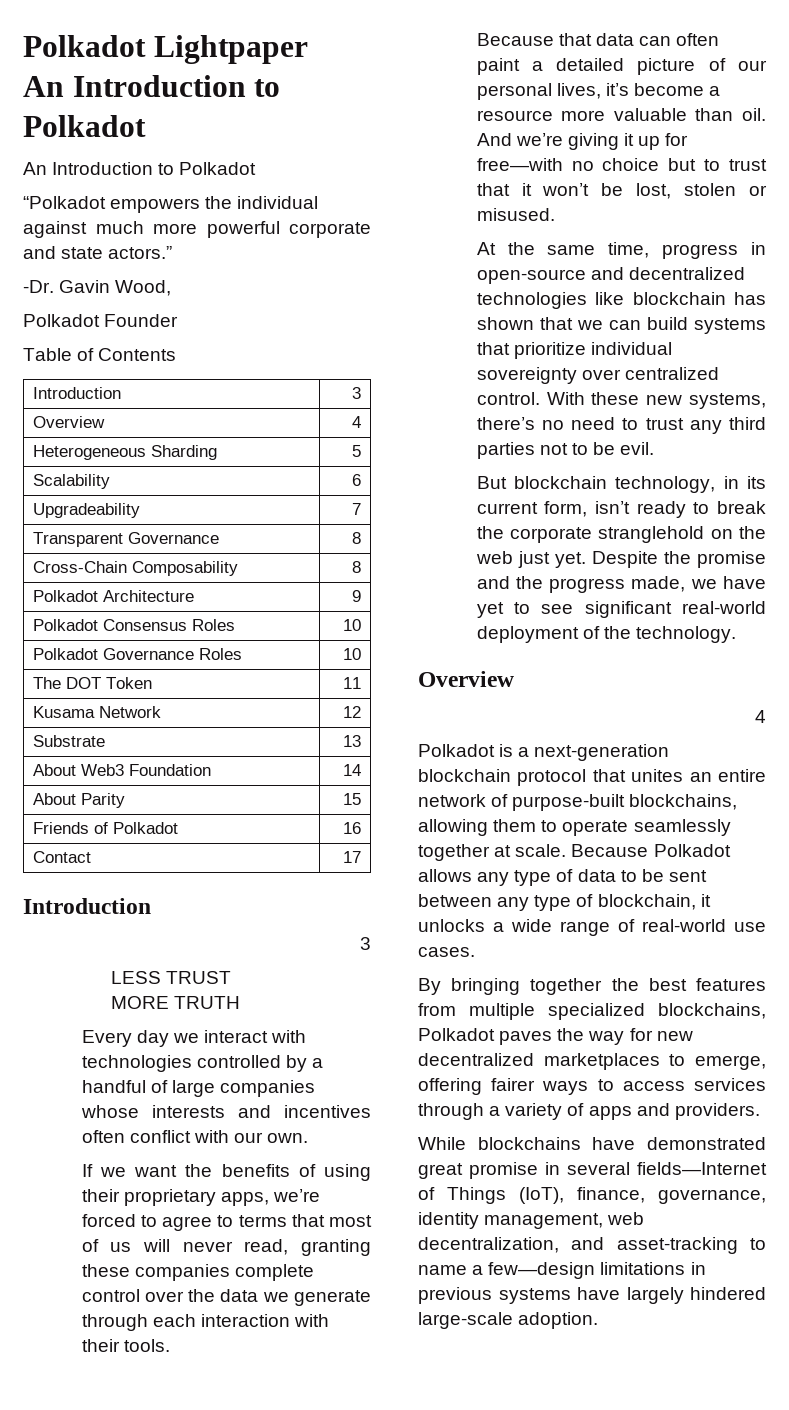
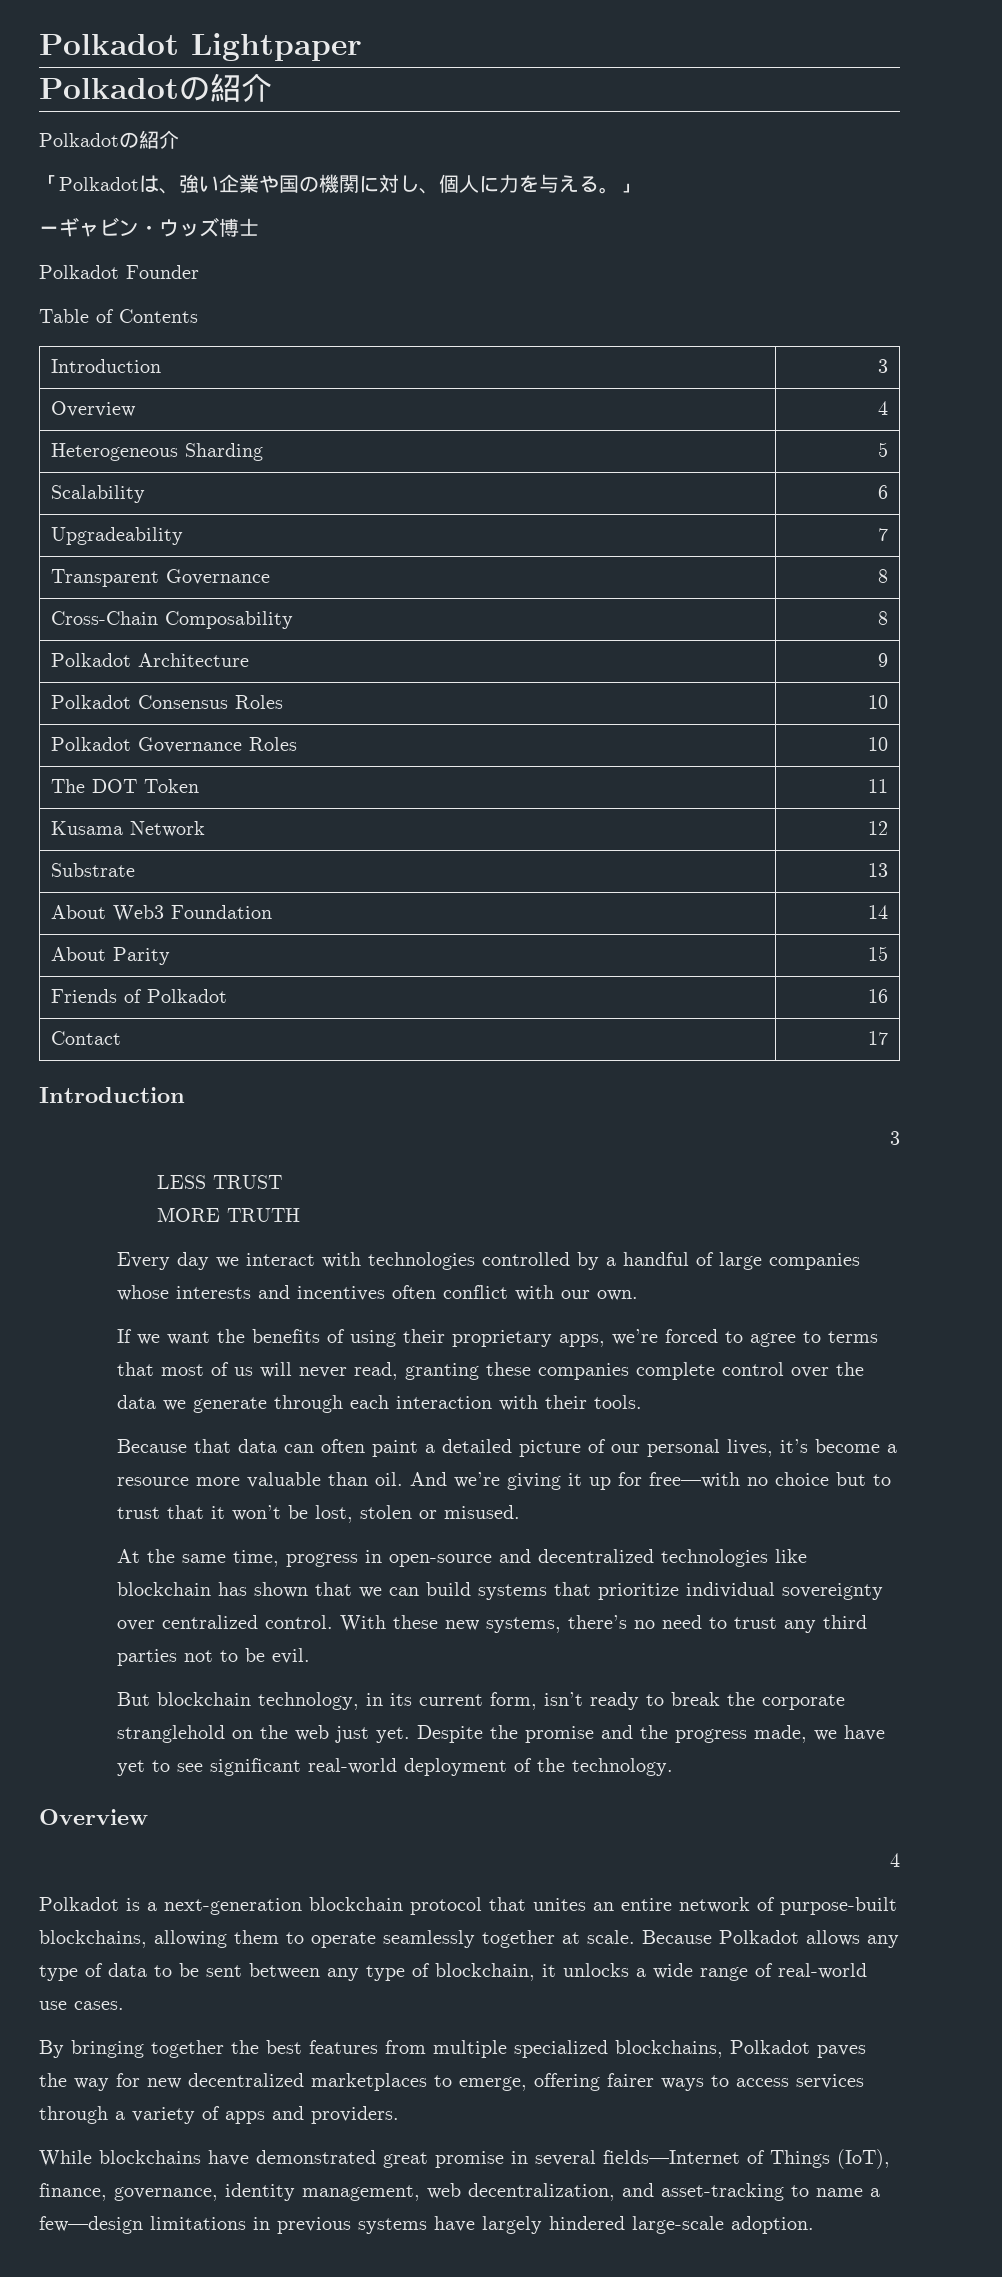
[23,75,281,97] [23,115,146,137] [23,162,257,175] [23,196,319,213] [23,221,371,238] [23,246,173,259] [23,280,172,296] An Introduction to Polkadot // An Introduction to Polkadot // “Polkadot empowers the individual against much more powerful corporate and state actors.” // -Dr. Gavin Wood, -> [39,73,272,102] [39,130,179,149] [39,174,639,194] [39,217,259,237] Polkadotの紹介 // Polkadotの紹介 // 「Polkadotは、強い企業や国の機関に対し、個人に力を与える。」 // ーギャビン・ウッズ博士

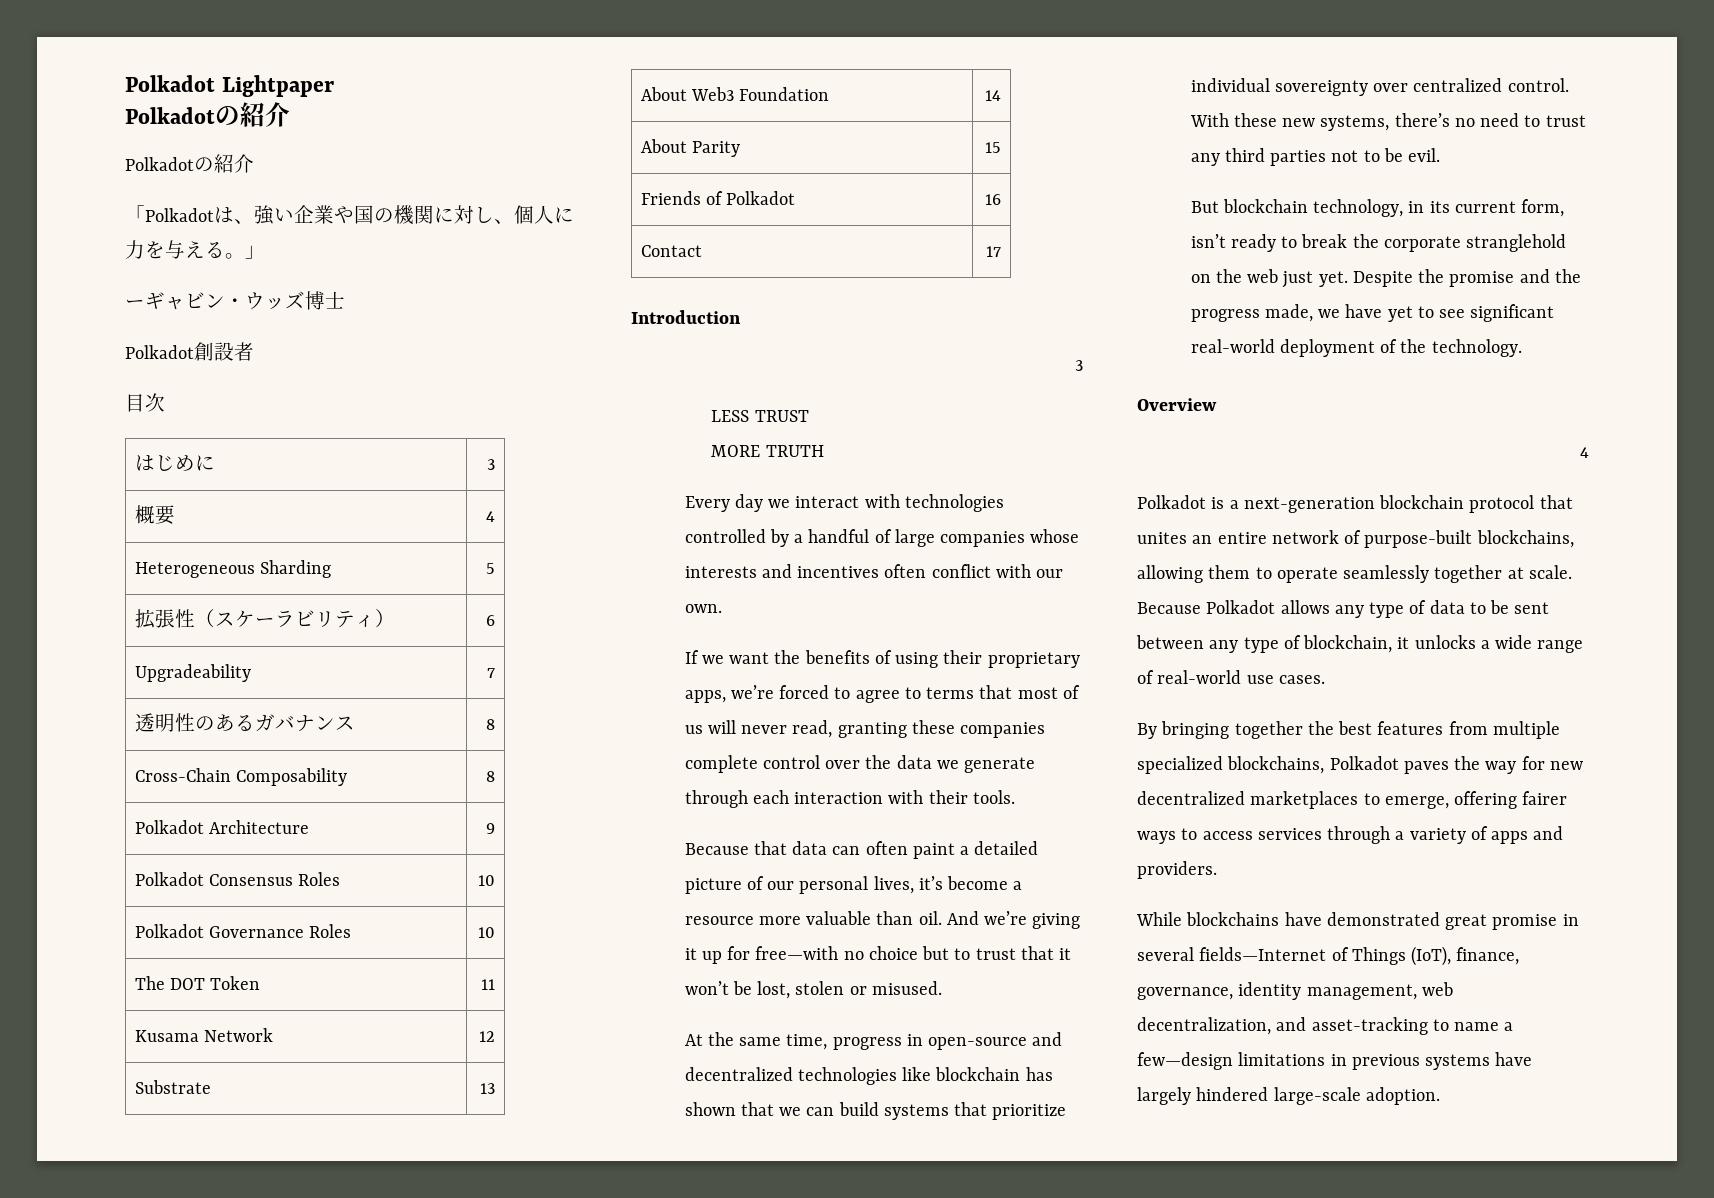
[126,265,199,279] [39,309,198,323] [51,359,162,373] [877,359,888,373] [51,401,137,417] Founder // Table of Contents // Introduction | 3 // Overview -> [194,342,254,361] [125,393,165,412] [134,455,215,471] [487,459,496,470] [134,505,175,525] 創設者 // 目次 // はじめに | 3 // 概要
[51,485,146,503] [877,485,888,499] [51,527,184,545] [877,528,888,541] [51,569,271,587] Scalability | 6 // Upgradeability | 7 // Transparent Governance -> [134,609,395,629] [486,615,496,626] [134,664,251,682] [487,668,496,678] [134,713,355,732] 拡張性（スケーラビリティ） | 6 // Upgradeability | 7 // 透明性のあるガバナンス

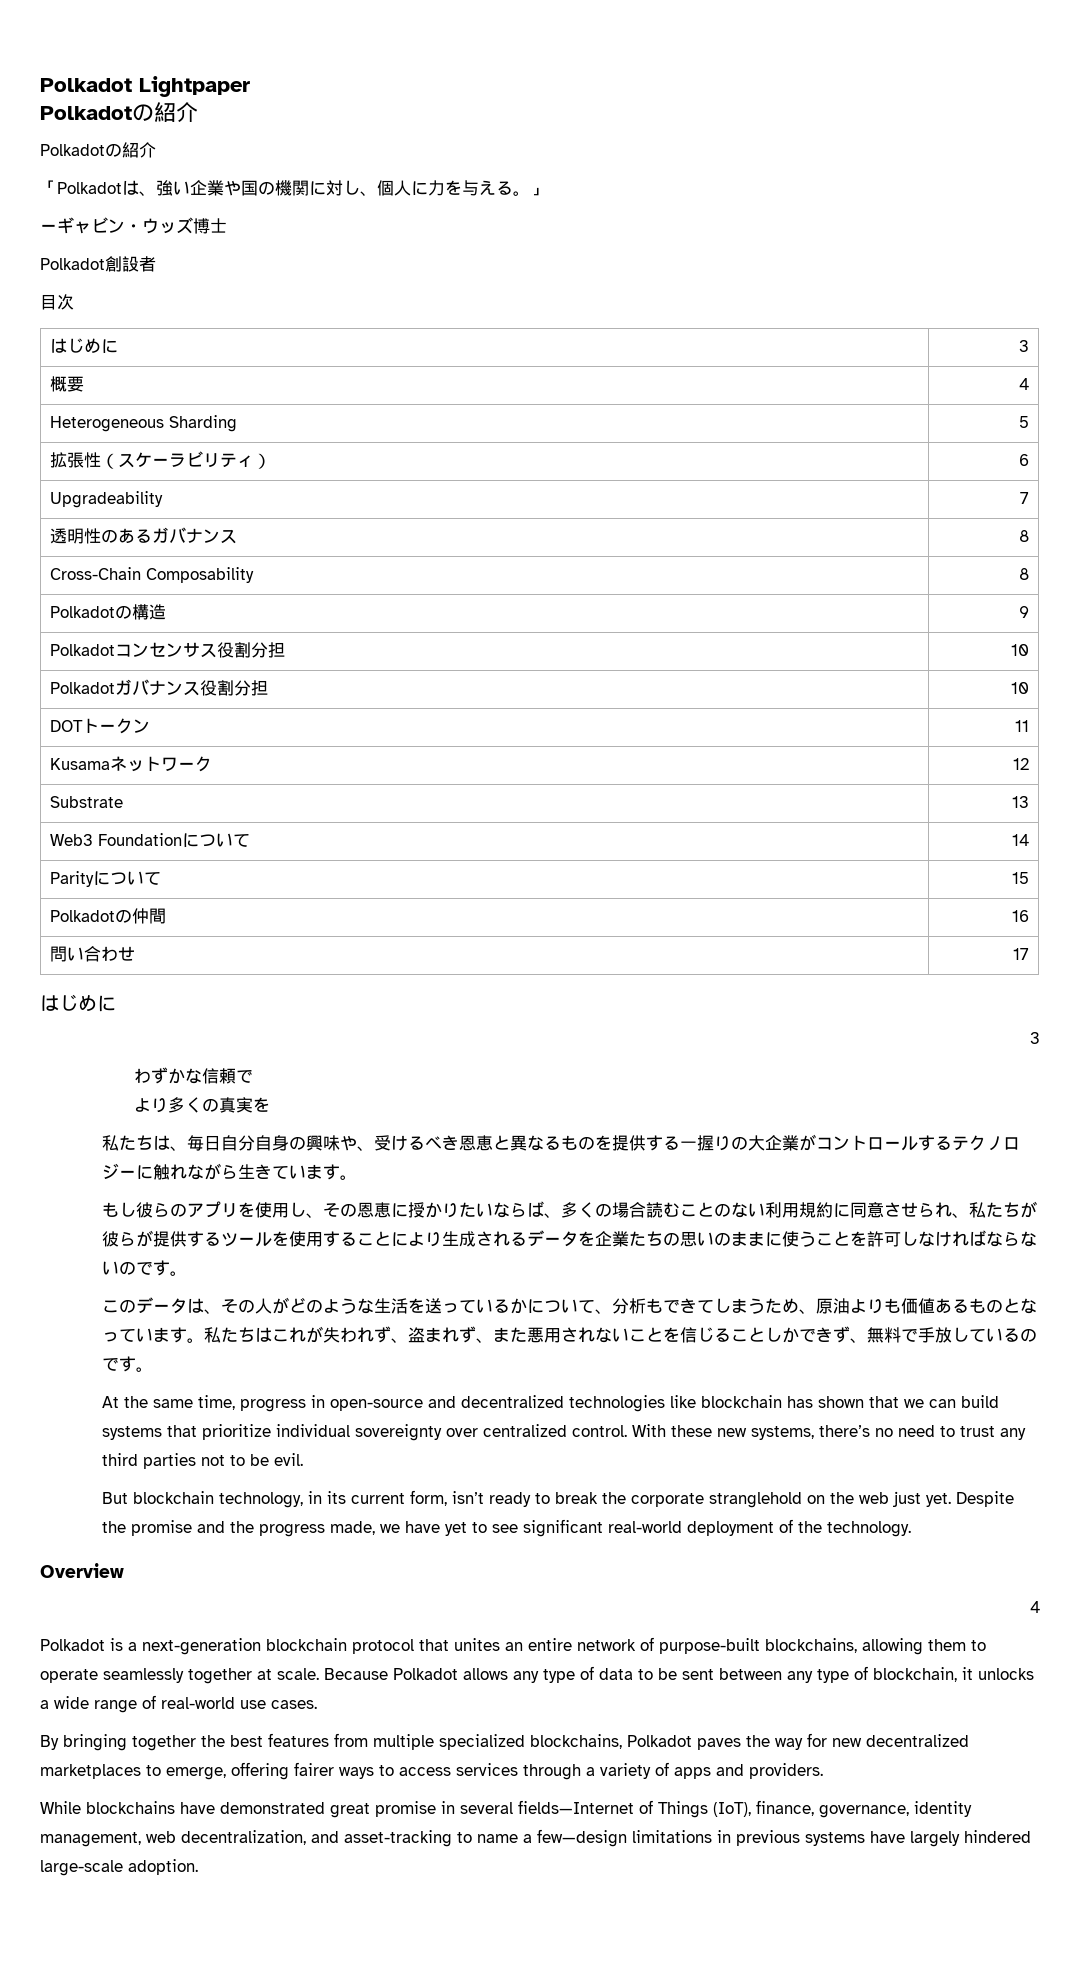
[209,820,310,834] Architecture -> [115,604,167,620] の構造
[209,872,341,886] [478,875,496,886] [134,924,352,938] [478,927,496,938] [134,976,261,990] Consensus Roles | 10 // Polkadot Governance Roles | 10 // The DOT Token -> [115,642,286,658] [1010,644,1029,656] [50,679,269,696] [1010,682,1029,694] [50,718,151,734] コンセンサス役割分担 | 10 // Polkadotガバナンス役割分担 | 10 // DOTトークン
[204,1028,274,1042] Network -> [110,756,213,772] ネットワーク
[640,87,687,101] About -> (1029, 802) none
(830, 94) none -> [182,833,251,848] について
[640,139,687,153] About -> (1029, 840) none
(741, 149) none -> [93,871,162,886] について
[640,191,796,205] Friends of Polkadot -> [50,908,167,924] Polkadotの仲間
[640,245,702,257] Contact -> [50,946,136,962] 問い合わせ
[631,310,741,324] [1075,360,1083,371] [711,410,809,422] [711,445,824,457] [684,494,1004,512] [684,529,1080,547] [684,564,1064,578] [684,604,722,613] [684,650,1080,668] [684,685,1080,703] [684,720,1046,738] [684,755,1036,773] [684,790,1015,808] [684,841,1039,859] [684,876,1023,894] [684,911,1081,929] [684,946,1072,964] [684,981,942,999] Introduction // 3 // LESS TRUST // MORE TRUTH // Every day we interact with technologies controlled by a handful of large companies whose interests and incentives often conflict with our own. // If we want the benefits of using their proprietary apps, we’re forced to agree to terms that most of us will never read, granting these companies complete control over the data we generate through each interaction with their tools. // Because that data can often paint a detailed picture of our personal lives, it’s become a resource more valuable than oil. And we’re giving it up for free—with no choice but to trust that it won’t be lost, stolen or misused. -> [40,994,116,1012] [1030,1032,1040,1044] [133,1067,253,1084] [133,1097,270,1113] [102,1134,1021,1151] [102,1163,358,1180] [102,1201,1038,1218] [102,1230,1038,1247] [102,1260,188,1276] [102,1297,1038,1314] [102,1326,1038,1343] [102,1356,154,1372] はじめに // 3 // わずかな信頼で // より多くの真実を // 私たちは、毎日自分自身の興味や、受けるべき恩恵と異なるものを提供する一握りの大企業がコントロールするテクノロジーに触れながら生きています。 // もし彼らのアプリを使用し、その恩恵に授かりたいならば、多くの場合読むことのない利用規約に同意させられ、私たちが彼らが提供するツールを使用することにより生成されるデータを企業たちの思いのままに使うことを許可しなければならないのです。 // このデータは、その人がどのような生活を送っているかについて、分析もできてしまうため、原油よりも価値あるものとなっています。私たちはこれが失われず、盗まれず、また悪用されないことを信じることしかできず、無料で手放しているのです。

